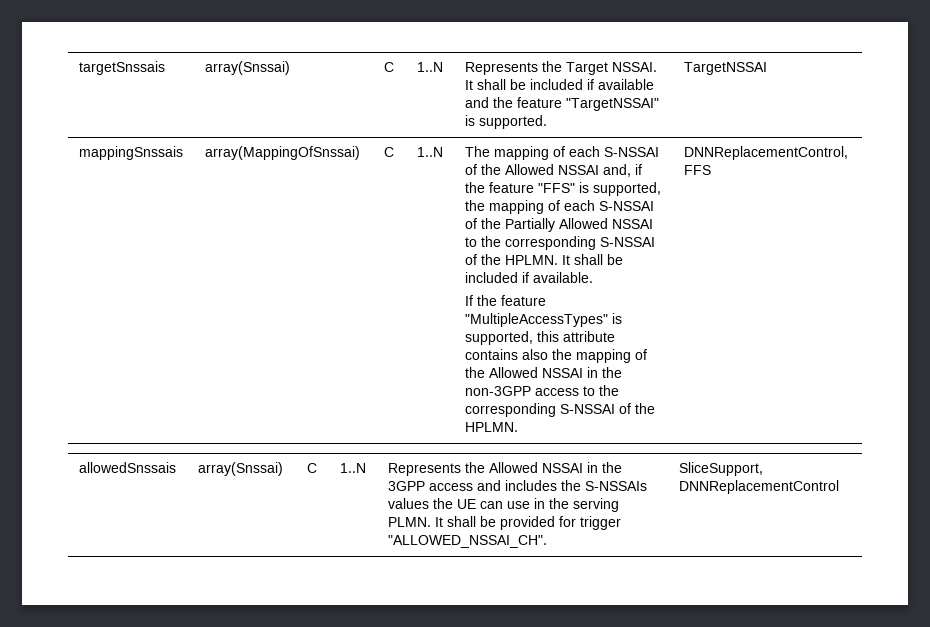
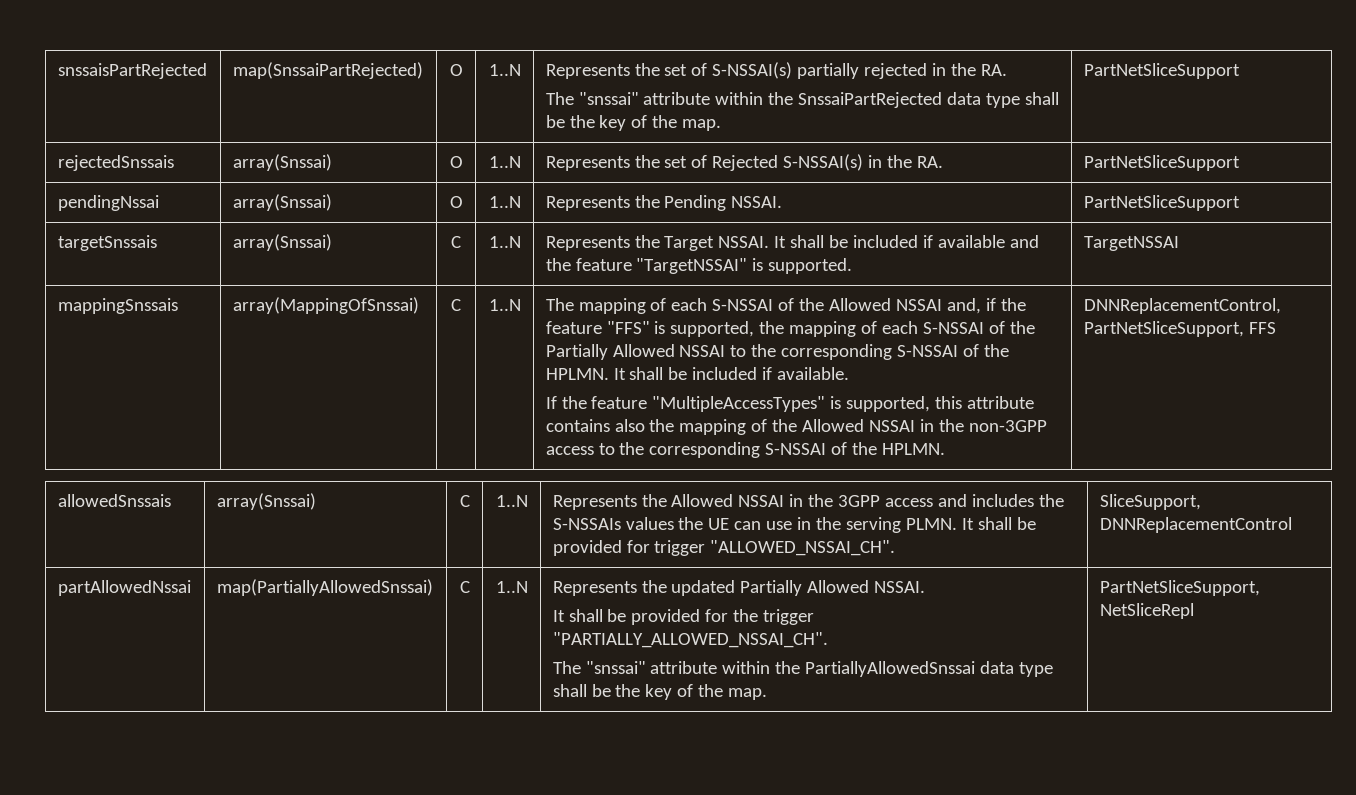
(78, 68) none -> [57,63,207,79] [232,62,423,79] [449,64,463,76] [488,64,521,76] [545,62,1008,79] [545,92,1060,108] [545,115,722,131] [1083,63,1240,79] [57,155,174,171] [232,154,332,171] [449,156,463,168] [488,156,521,168] [545,154,944,171] [1083,155,1240,171] [57,195,159,211] [232,194,332,211] [449,196,463,208] [488,196,521,208] [545,195,783,211] [1083,195,1240,211] snssaisPartRejected | map(SnssaiPartRejected) | O | 1..N | Represents the set of S-NSSAI(s) partially rejected in the RA. // The "snssai" attribute within the SnssaiPartRejected data type shall be the key of the map. | PartNetSliceSupport // rejectedSnssais | array(Snssai) | O | 1..N | Represents the set of Rejected S-NSSAI(s) in the RA. | PartNetSliceSupport // pendingNssai | array(Snssai) | O | 1..N | Represents the Pending NSSAI. | PartNetSliceSupport //
(848, 153) none -> [1083,321,1244,337] PartNetSliceSupport,
(839, 487) none -> [57,580,191,596] [216,579,433,596] [459,581,470,593] [495,581,528,593] [552,580,926,596] [552,609,815,625] [552,632,828,648] [552,661,1054,677] [552,684,768,700] [1099,580,1260,596] [1099,603,1194,619] // partAllowedNssai | map(PartiallyAllowedSnssai) | C | 1..N | Represents the updated Partially Allowed NSSAI. // It shall be provided for the trigger "PARTIALLY_ALLOWED_NSSAI_CH". // The "snssai" attribute within the PartiallyAllowedSnssai data type shall be the key of the map. | PartNetSliceSupport, NetSliceRepl

